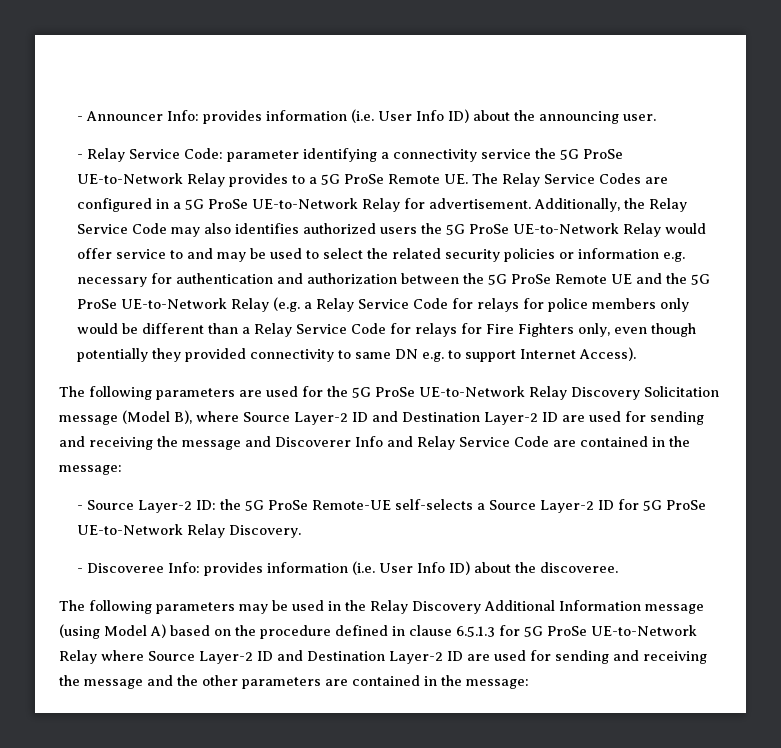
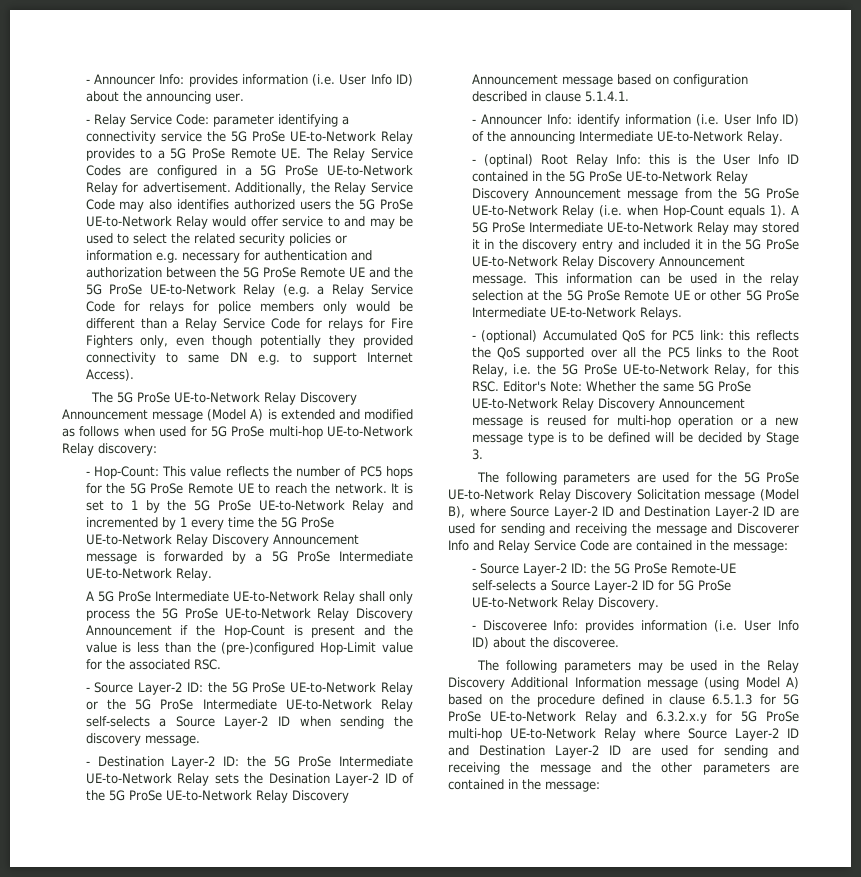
(637, 354) none -> [91,392,358,405] [62,409,413,422] [62,426,413,439] [62,443,157,456] [85,466,414,479] [85,483,413,494] [85,500,413,513] [85,517,334,530] [85,534,359,547] [85,551,414,564] [85,568,212,581] [85,591,413,604] [85,608,413,621] [85,625,413,638] [85,642,413,655] [85,659,221,670] [85,682,413,695] [85,699,413,712] [85,716,414,729] [85,733,200,746] [85,756,413,769] [85,773,414,786] [85,790,349,803] [471,74,748,87] [471,91,629,102] [471,114,799,127] [471,131,783,144] [471,154,799,167] [471,171,748,184] [471,188,799,201] [471,205,799,218] [471,222,799,235] [471,239,799,252] [471,256,745,269] [471,273,799,286] [471,290,800,301] [471,307,682,320] [471,330,799,343] [471,347,800,360] [471,364,799,377] [471,381,751,392] [471,398,745,411] [471,415,799,428] [471,432,799,445] [471,449,483,460] // The 5G ProSe UE-to-Network Relay Discovery Announcement message (Model A) is extended and modified as follows when used for 5G ProSe multi-hop UE-to-Network Relay discovery: // - Hop-Count: This value reflects the number of PC5 hops for the 5G ProSe Remote UE to reach the network. It is set to 1 by the 5G ProSe UE-to-Network Relay and incremented by 1 every time the 5G ProSe UE-to-Network Relay Discovery Announcement message is forwarded by a 5G ProSe Intermediate UE-to-Network Relay. // A 5G ProSe Intermediate UE-to-Network Relay shall only process the 5G ProSe UE-to-Network Relay Discovery Announcement if the Hop-Count is present and the value is less than the (pre-)configured Hop-Limit value for the associated RSC. // - Source Layer-2 ID: the 5G ProSe UE-to-Network Relay or the 5G ProSe Intermediate UE-to-Network Relay self-selects a Source Layer-2 ID when sending the discovery message. // - Destination Layer-2 ID: the 5G ProSe Intermediate UE-to-Network Relay sets the Desination Layer-2 ID of the 5G ProSe UE-to-Network Relay Discovery Announcement message based on configuration described in clause 5.1.4.1. // - Announcer Info: identify information (i.e. User Info ID) of the announcing Intermediate UE-to-Network Relay. // - (optinal) Root Relay Info: this is the User Info ID contained in the 5G ProSe UE-to-Network Relay Discovery Announcement message from the 5G ProSe UE-to-Network Relay (i.e. when Hop-Count equals 1). A 5G ProSe Intermediate UE-to-Network Relay may stored it in the discovery entry and included it in the 5G ProSe UE-to-Network Relay Discovery Announcement message. This information can be used in the relay selection at the 5G ProSe Remote UE or other 5G ProSe Intermediate UE-to-Network Relays. // - (optional) Accumulated QoS for PC5 link: this reflects the QoS supported over all the PC5 links to the Root Relay, i.e. the 5G ProSe UE-to-Network Relay, for this RSC. Editor's Note: Whether the same 5G ProSe UE-to-Network Relay Discovery Announcement message is reused for multi-hop operation or a new message type is to be defined will be decided by Stage 3.
(97, 657) none -> [626,711,799,724] [448,728,636,741] and 6.3.2.x.y for 5G ProSe multi-hop UE-to-Network Relay

